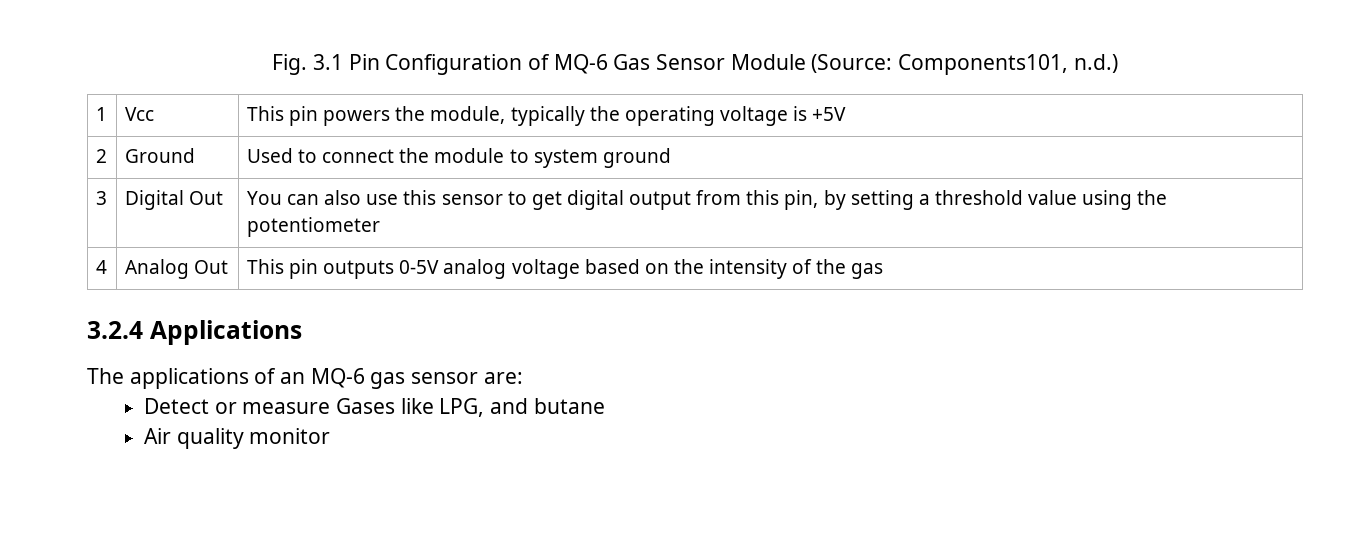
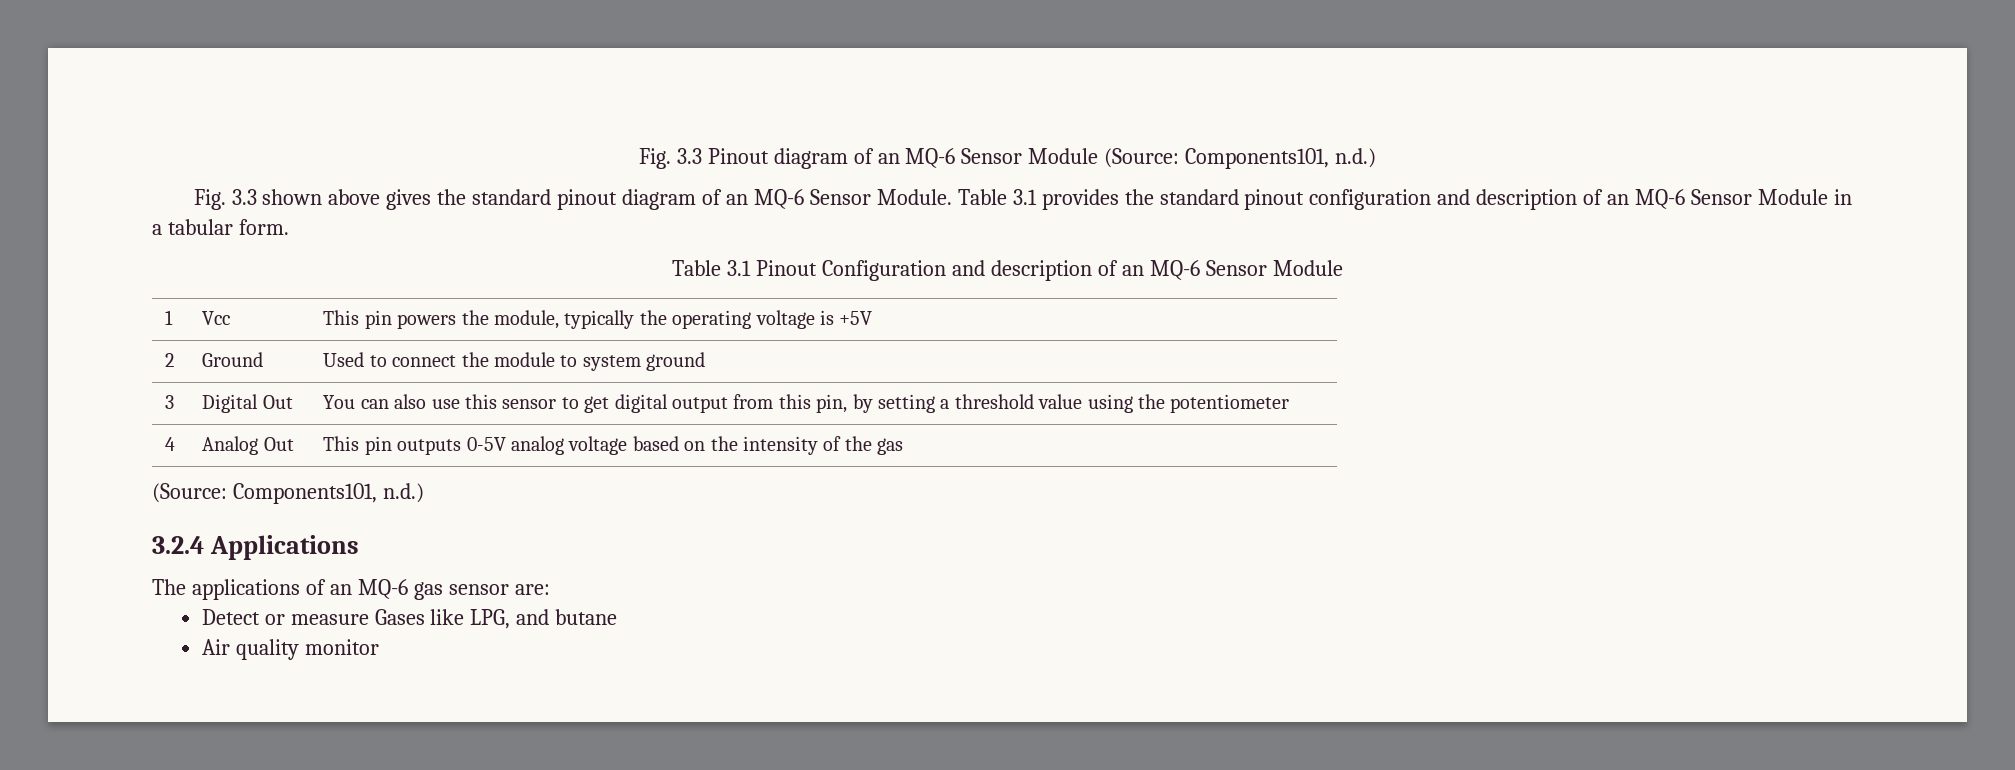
[272,54,651,75] Fig. 3.1 Pin Configuration of MQ-6 Gas -> [638,148,956,169] Fig. 3.3 Pinout diagram of an MQ-6
(1118, 63) none -> [193,189,1852,210] [152,219,289,235] [672,260,1343,281] // Fig. 3.3 shown above gives the standard pinout diagram of an MQ-6 Sensor Module. Table 3.1 provides the standard pinout configuration and description of an MQ-6 Sensor Module in a tabular form. // Table 3.1 Pinout Configuration and description of an MQ-6 Sensor Module
(884, 271) none -> [152,483,424,504] // (Source: Components101, n.d.)

